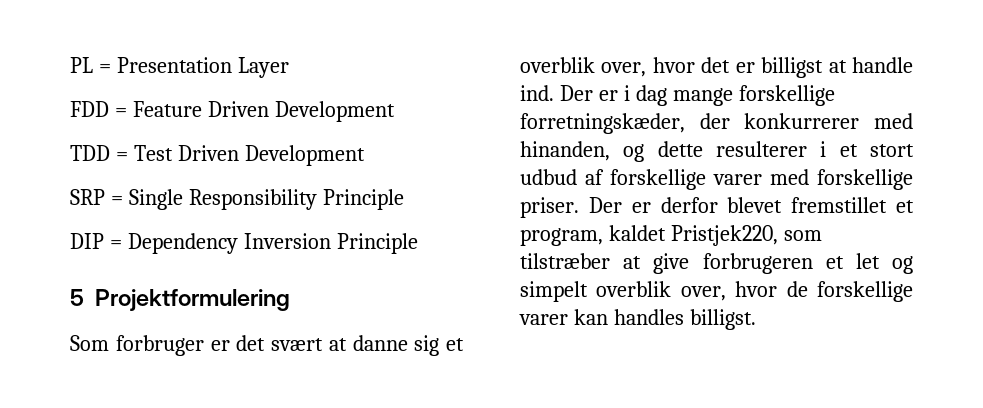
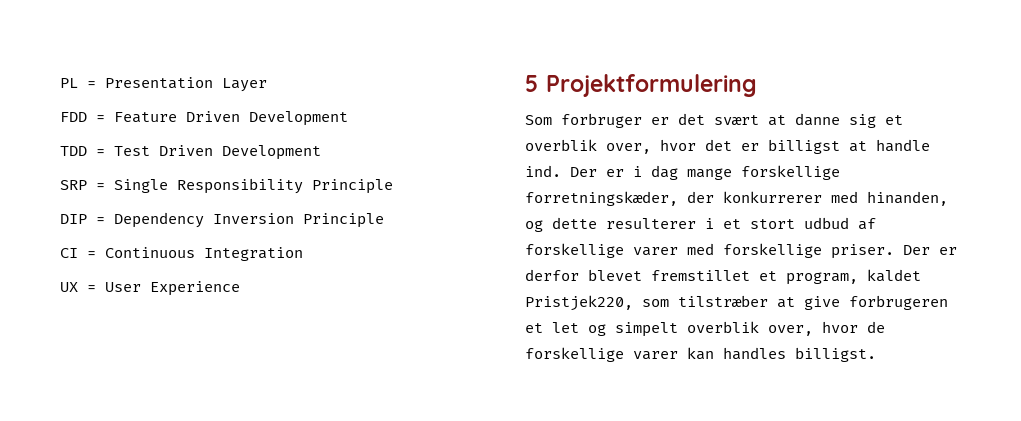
(418, 243) none -> [60,247,303,261] [60,281,240,296] // CI = Continuous Integration // UX = User Experience

